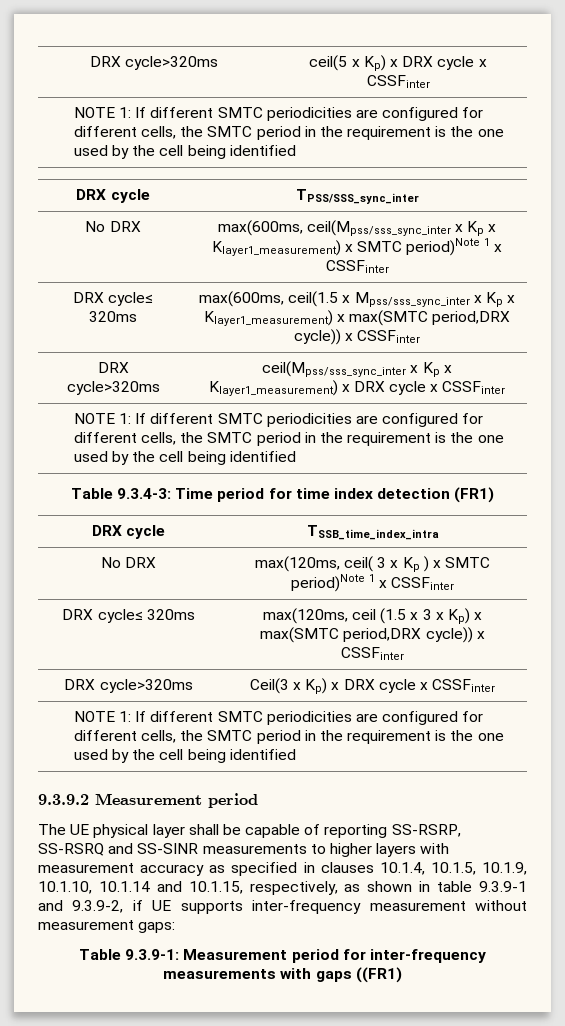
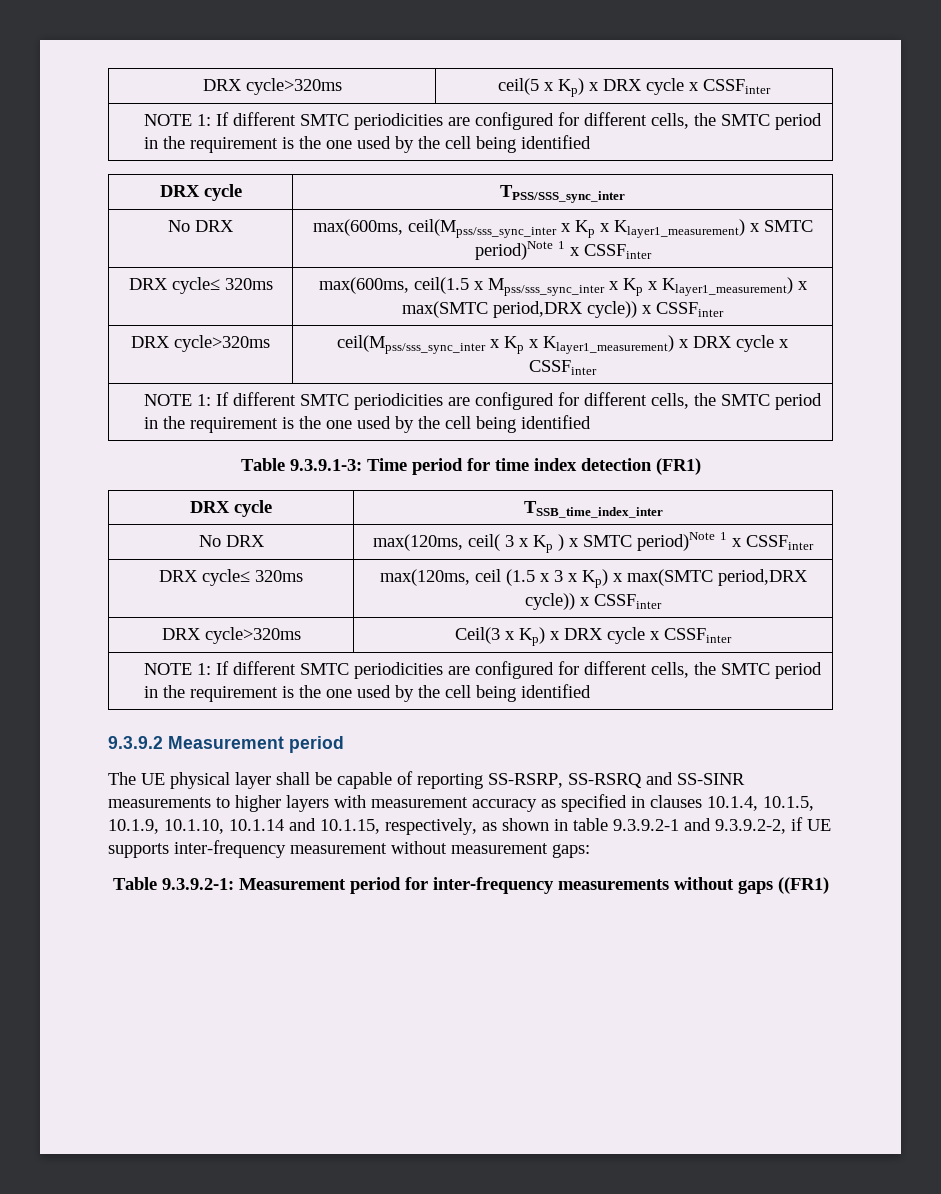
[116,488,171,499] 9.3.4-3: -> [289,459,362,471] 9.3.9.1-3:
[306,525,439,540] TSSB_time_index_intra -> [523,501,663,518] TSSB_time_index_inter
[479,881,528,892] [38,900,124,913] 9.3.9-1 and 9.3.9-2, -> [613,818,786,834] 9.3.9.2-1 and 9.3.9.2-2,
[125,949,180,960] 9.3.9-1: -> [161,878,234,890] 9.3.9.2-1:
[280,968,312,979] with -> [673,877,734,890] without

